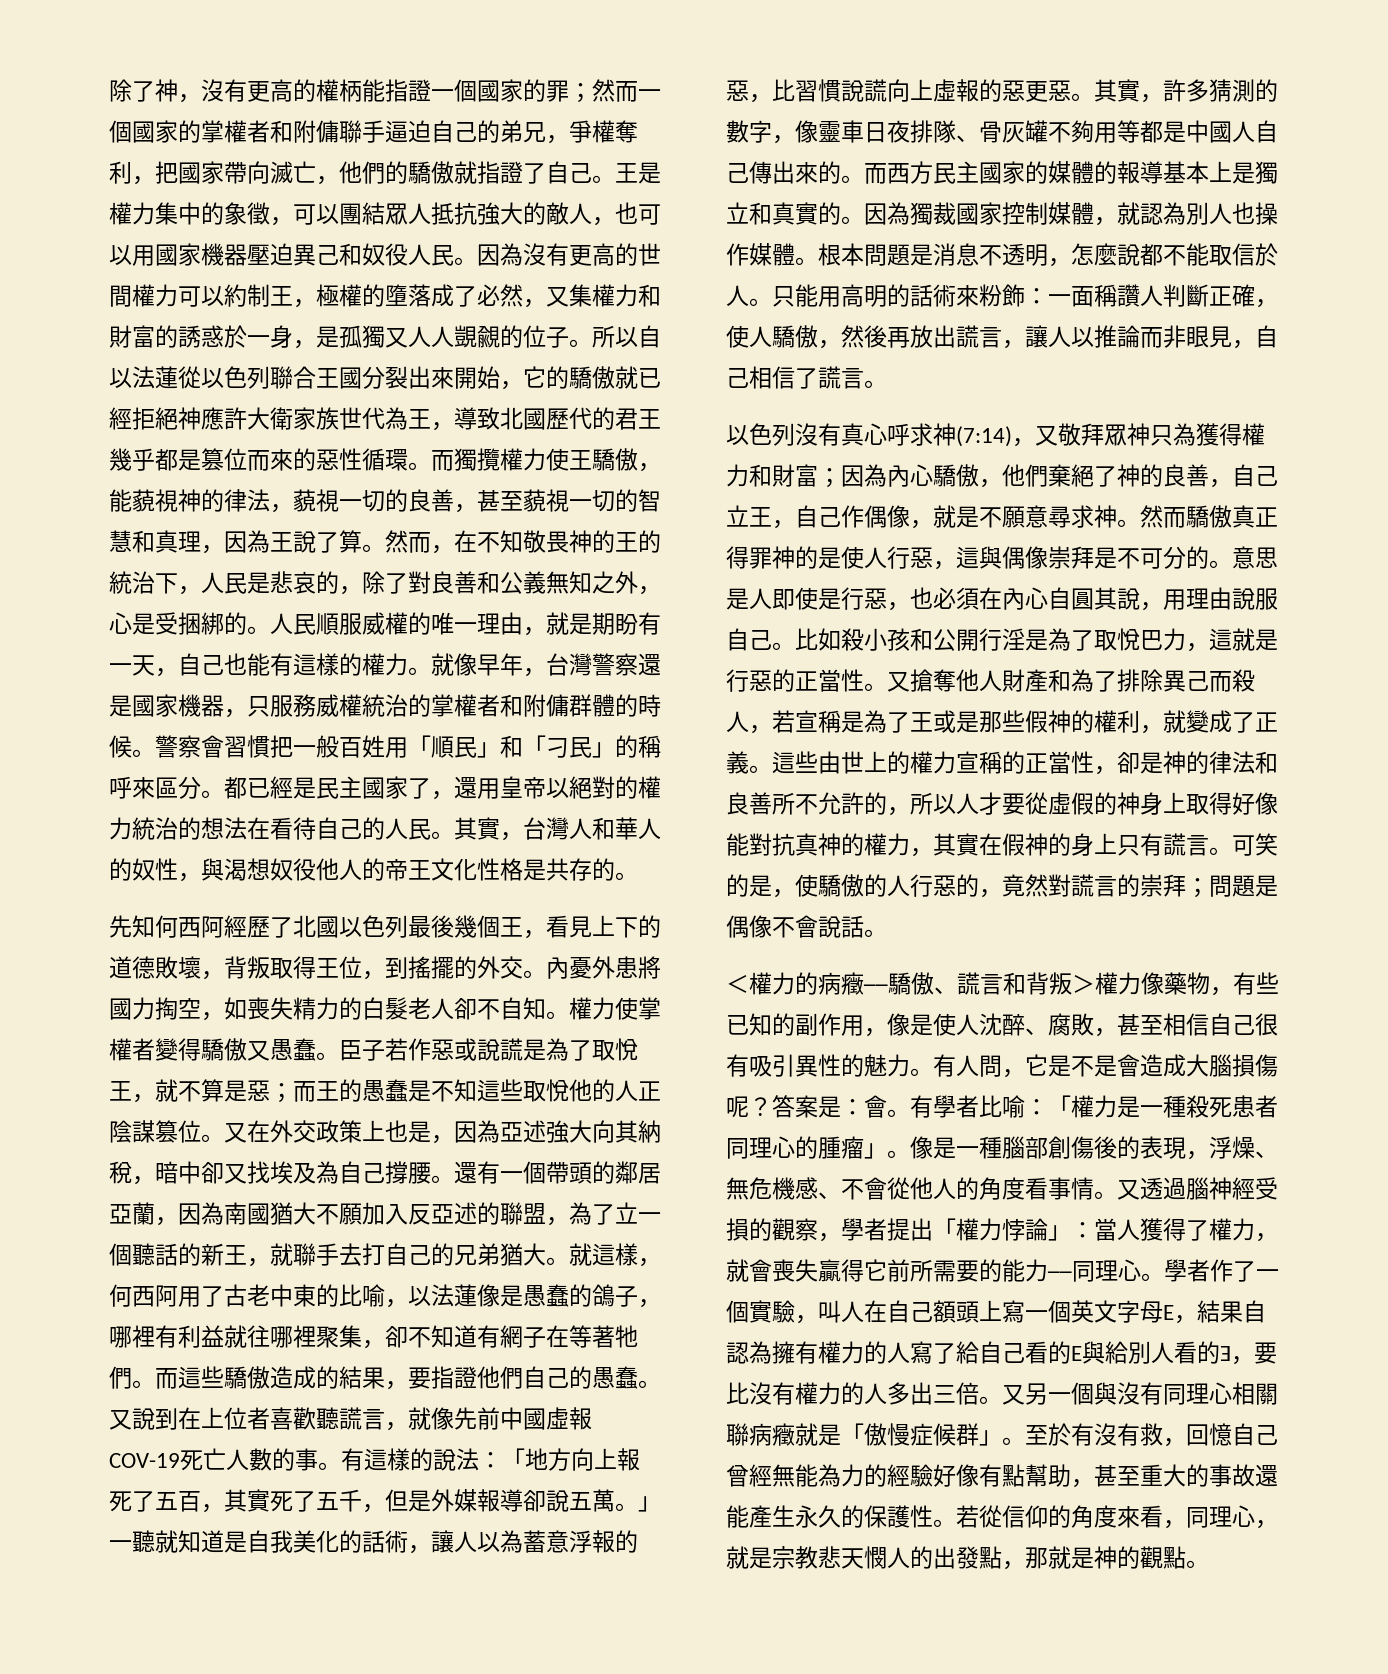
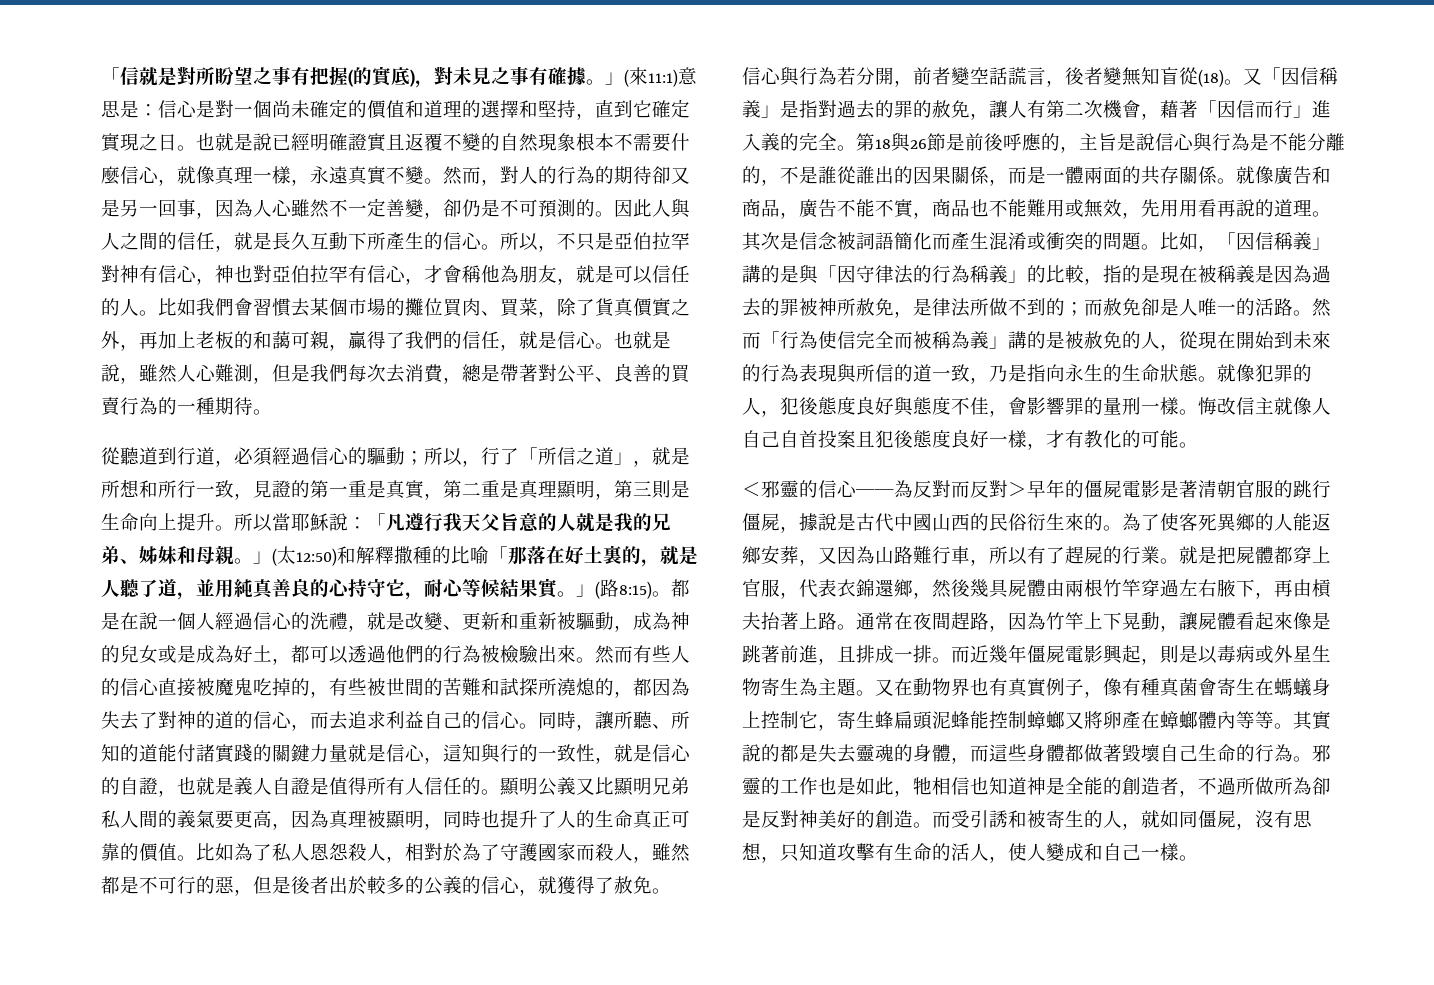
[109,79,661,103] [109,120,638,144] [109,161,661,185] [109,202,661,226] [109,243,661,266] [109,284,661,308] [109,325,661,349] [109,366,661,390] [109,407,661,431] [109,448,661,472] [109,489,661,513] [109,530,661,554] [109,571,661,595] [109,612,661,636] [109,653,661,677] [109,694,661,718] [109,735,661,758] [109,776,661,800] [109,817,661,841] [109,858,638,882] [109,915,661,939] [109,956,661,980] [109,997,661,1021] [109,1038,638,1061] [109,1079,661,1103] [109,1120,661,1144] [109,1161,661,1185] [109,1202,661,1226] [109,1243,661,1267] [109,1284,661,1308] [109,1325,638,1349] [109,1366,661,1390] [109,1407,592,1431] [109,1448,640,1471] [109,1489,661,1513] [109,1530,638,1554] [726,79,1278,103] [726,120,1278,144] [726,161,1278,184] [726,202,1278,226] [726,243,1278,267] [726,284,1278,308] [726,325,1278,349] [726,366,887,389] [726,423,1265,447] [726,464,1278,488] [726,505,1278,529] [726,546,1278,570] [726,587,1278,611] [726,628,1278,652] [726,669,1255,692] [726,710,1278,734] [726,751,1278,775] [726,792,1278,816] [726,833,1278,857] [726,874,1278,898] [726,915,887,938] [726,972,1279,996] [726,1013,1278,1037] [726,1054,1278,1078] [726,1095,1278,1118] [726,1136,1278,1160] [726,1177,1278,1200] [726,1218,1278,1242] [726,1259,1279,1282] [726,1300,1266,1324] [726,1341,1277,1365] [726,1382,1278,1405] [726,1423,1278,1447] [726,1464,1278,1488] [726,1505,1278,1529] [726,1546,1186,1570] 除了神，沒有更高的權柄能指證一個國家的罪；然而一個國家的掌權者和附傭聯手逼迫自己的弟兄，爭權奪利，把國家帶向滅亡，他們的驕傲就指證了自己。王是權力集中的象徵，可以團結眾人抵抗強大的敵人，也可以用國家機器壓迫異己和奴役人民。因為沒有更高的世間權力可以約制王，極權的墮落成了必然，又集權力和財富的誘惑於一身，是孤獨又人人覬覦的位子。所以自以法蓮從以色列聯合王國分裂出來開始，它的驕傲就已經拒絕神應許大衛家族世代為王，導致北國歷代的君王幾乎都是篡位而來的惡性循環。而獨攬權力使王驕傲，能藐視神的律法，藐視一切的良善，甚至藐視一切的智慧和真理，因為王說了算。然而，在不知敬畏神的王的統治下，人民是悲哀的，除了對良善和公義無知之外，心是受捆綁的。人民順服威權的唯一理由，就是期盼有一天，自己也能有這樣的權力。就像早年，台灣警察還是國家機器，只服務威權統治的掌權者和附傭群體的時候。警察會習慣把一般百姓用「順民」和「刁民」的稱呼來區分。都已經是民主國家了，還用皇帝以絕對的權力統治的想法在看待自己的人民。其實，台灣人和華人的奴性，與渴想奴役他人的帝王文化性格是共存的。 // 先知何西阿經歷了北國以色列最後幾個王，看見上下的道德敗壞，背叛取得王位，到搖擺的外交。內憂外患將國力掏空，如喪失精力的白髮老人卻不自知。權力使掌權者變得驕傲又愚蠢。臣子若作惡或說謊是為了取悅王，就不算是惡；而王的愚蠢是不知這些取悅他的人正陰謀篡位。又在外交政策上也是，因為亞述強大向其納稅，暗中卻又找埃及為自己撐腰。還有一個帶頭的鄰居亞蘭，因為南國猶大不願加入反亞述的聯盟，為了立一個聽話的新王，就聯手去打自己的兄弟猶大。就這樣，何西阿用了古老中東的比喻，以法蓮像是愚蠢的鴿子，哪裡有利益就往哪裡聚集，卻不知道有網子在等著牠們。而這些驕傲造成的結果，要指證他們自己的愚蠢。又說到在上位者喜歡聽謊言，就像先前中國虛報COV-19死亡人數的事。有這樣的說法：「地方向上報死了五百，其實死了五千，但是外媒報導卻說五萬。」一聽就知道是自我美化的話術，讓人以為蓄意浮報的惡，比習慣說謊向上虛報的惡更惡。其實，許多猜測的數字，像靈車日夜排隊、骨灰罐不夠用等都是中國人自己傳出來的。而西方民主國家的媒體的報導基本上是獨立和真實的。因為獨裁國家控制媒體，就認為別人也操作媒體。根本問題是消息不透明，怎麼說都不能取信於人。只能用高明的話術來粉飾：一面稱讚人判斷正確，使人驕傲，然後再放出謊言，讓人以推論而非眼見，自己相信了謊言。 // 以色列沒有真心呼求神(7:14)，又敬拜眾神只為獲得權力和財富；因為內心驕傲，他們棄絕了神的良善，自己立王，自己作偶像，就是不願意尋求神。然而驕傲真正得罪神的是使人行惡，這與偶像崇拜是不可分的。意思是人即使是行惡，也必須在內心自圓其說，用理由說服自己。比如殺小孩和公開行淫是為了取悅巴力，這就是行惡的正當性。又搶奪他人財產和為了排除異己而殺人，若宣稱是為了王或是那些假神的權利，就變成了正義。這些由世上的權力宣稱的正當性，卻是神的律法和良善所不允許的，所以人才要從虛假的神身上取得好像能對抗真神的權力，其實在假神的身上只有謊言。可笑的是，使驕傲的人行惡的，竟然對謊言的崇拜；問題是偶像不會說話。 // ＜權力的病癥──驕傲、謊言和背叛＞權力像藥物，有些已知的副作用，像是使人沈醉、腐敗，甚至相信自己很有吸引異性的魅力。有人問，它是不是會造成大腦損傷呢？答案是：會。有學者比喻：「權力是一種殺死患者同理心的腫瘤」。像是一種腦部創傷後的表現，浮燥、無危機感、不會從他人的角度看事情。又透過腦神經受損的觀察，學者提出「權力悖論」：當人獲得了權力，就會喪失贏得它前所需要的能力──同理心。學者作了一個實驗，叫人在自己額頭上寫一個英文字母E，結果自認為擁有權力的人寫了給自己看的E與給別人看的Ǝ，要比沒有權力的人多出三倍。又另一個與沒有同理心相關聯病癥就是「傲慢症候群」。至於有沒有救，回憶自己曾經無能為力的經驗好像有點幫助，甚至重大的事故還能產生永久的保護性。若從信仰的角度來看，同理心，就是宗教悲天憫人的出發點，那就是神的觀點 -> [101,66,697,88] [101,99,690,120] [101,133,690,152] [101,166,690,186] [101,198,691,219] [101,232,690,252] [101,265,690,285] [101,298,690,318] [101,331,671,351] [101,363,691,384] [101,397,272,416] [101,447,690,467] [101,479,690,500] [101,512,671,532] [101,545,698,567] [101,578,690,600] [101,612,690,632] [101,645,690,665] [101,678,690,698] [101,711,690,731] [101,743,691,764] [101,777,690,797] [101,810,690,830] [101,843,690,863] [101,876,671,896] [742,66,1338,87] [742,100,1331,120] [742,132,1345,153] [742,166,1331,186] [742,199,1331,219] [742,232,1331,252] [742,264,1331,285] [742,298,1331,318] [742,330,1331,351] [742,363,1312,384] [742,396,1331,417] [742,429,1198,450] [742,479,1331,498] [742,513,1331,533] [742,545,1331,566] [742,579,1332,599] [742,612,1331,632] [742,644,1331,665] [742,678,1331,698] [742,711,1332,731] [742,744,1331,764] [742,777,1331,797] [742,810,1312,830] [742,842,1179,863] 「信就是對所盼望之事有把握(的實底)，對未見之事有確據。」(來11:1)意思是：信心是對一個尚未確定的價值和道理的選擇和堅持，直到它確定實現之日。也就是說已經明確證實且返覆不變的自然現象根本不需要什麼信心，就像真理一樣，永遠真實不變。然而，對人的行為的期待卻又是另一回事，因為人心雖然不一定善變，卻仍是不可預測的。因此人與人之間的信任，就是長久互動下所產生的信心。所以，不只是亞伯拉罕對神有信心，神也對亞伯拉罕有信心，才會稱他為朋友，就是可以信任的人。比如我們會習慣去某個市場的攤位買肉、買菜，除了貨真價實之外，再加上老板的和藹可親，贏得了我們的信任，就是信心。也就是說，雖然人心難測，但是我們每次去消費，總是帶著對公平、良善的買賣行為的一種期待。 // 從聽道到行道，必須經過信心的驅動；所以，行了「所信之道」，就是所想和所行一致，見證的第一重是真實，第二重是真理顯明，第三則是生命向上提升。所以當耶穌說：「凡遵行我天父旨意的人就是我的兄弟、姊妹和母親。」(太12:50)和解釋撒種的比喻「那落在好土裏的，就是人聽了道，並用純真善良的心持守它，耐心等候結果實。」(路8:15)。都是在說一個人經過信心的洗禮，就是改變、更新和重新被驅動，成為神的兒女或是成為好土，都可以透過他們的行為被檢驗出來。然而有些人的信心直接被魔鬼吃掉的，有些被世間的苦難和試探所澆熄的，都因為失去了對神的道的信心，而去追求利益自己的信心。同時，讓所聽、所知的道能付諸實踐的關鍵力量就是信心，這知與行的一致性，就是信心的自證，也就是義人自證是值得所有人信任的。顯明公義又比顯明兄弟私人間的義氣要更高，因為真理被顯明，同時也提升了人的生命真正可靠的價值。比如為了私人恩怨殺人，相對於為了守護國家而殺人，雖然都是不可行的惡，但是後者出於較多的公義的信心，就獲得了赦免。 // 信心與行為若分開，前者變空話謊言，後者變無知盲從(18)。又「因信稱義」是指對過去的罪的赦免，讓人有第二次機會，藉著「因信而行」進入義的完全。第18與26節是前後呼應的，主旨是說信心與行為是不能分離的，不是誰從誰出的因果關係，而是一體兩面的共存關係。就像廣告和商品，廣告不能不實，商品也不能難用或無效，先用用看再說的道理。其次是信念被詞語簡化而產生混淆或衝突的問題。比如，「因信稱義」講的是與「因守律法的行為稱義」的比較，指的是現在被稱義是因為過去的罪被神所赦免，是律法所做不到的；而赦免卻是人唯一的活路。然而「行為使信完全而被稱為義」講的是被赦免的人，從現在開始到未來的行為表現與所信的道一致，乃是指向永生的生命狀態。就像犯罪的人，犯後態度良好與態度不佳，會影響罪的量刑一樣。悔改信主就像人自己自首投案且犯後態度良好一樣，才有教化的可能。 // ＜邪靈的信心──為反對而反對＞早年的僵屍電影是著清朝官服的跳行僵屍，據說是古代中國山西的民俗衍生來的。為了使客死異鄉的人能返鄉安葬，又因為山路難行車，所以有了趕屍的行業。就是把屍體都穿上官服，代表衣錦還鄉，然後幾具屍體由兩根竹竿穿過左右腋下，再由槓夫抬著上路。通常在夜間趕路，因為竹竿上下晃動，讓屍體看起來像是跳著前進，且排成一排。而近幾年僵屍電影興起，則是以毒病或外星生物寄生為主題。又在動物界也有真實例子，像有種真菌會寄生在螞蟻身上控制它，寄生蜂扁頭泥蜂能控制蟑螂又將卵產在蟑螂體內等等。其實說的都是失去靈魂的身體，而這些身體都做著毀壞自己生命的行為。邪靈的工作也是如此，牠相信也知道神是全能的創造者，不過所做所為卻是反對神美好的創造。而受引誘和被寄生的人，就如同僵屍，沒有思想，只知道攻擊有生命的活人，使人變成和自己一樣

